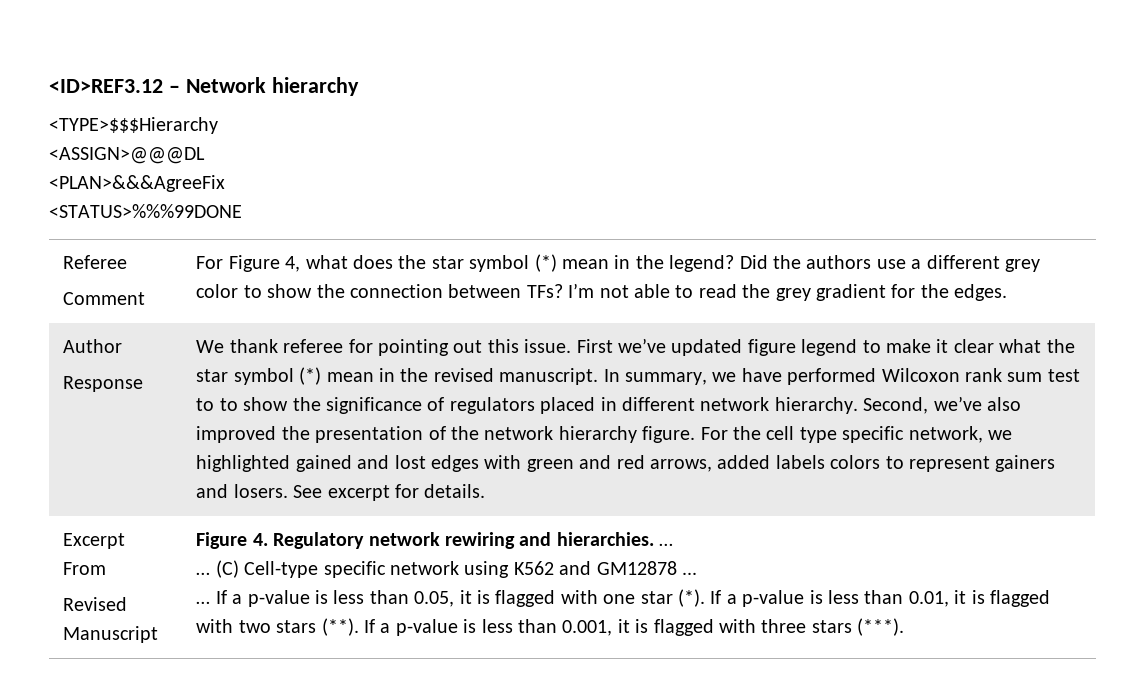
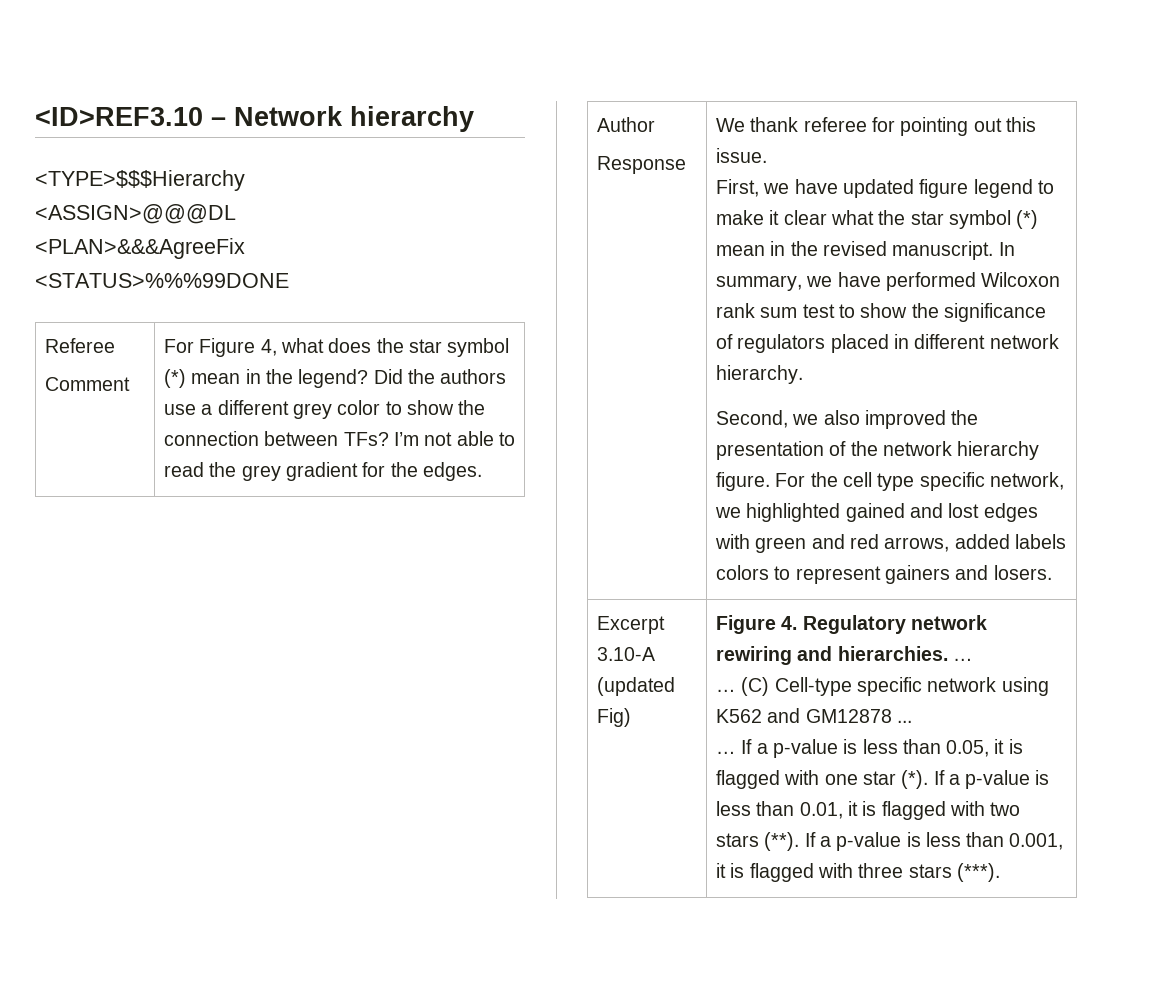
[49,79,163,93] <ID>REF3.12 -> [35,107,203,126] <ID>REF3.10
[576,338,666,353] First we’ve -> [716,179,838,197] // First, we have
[219,398,238,411] to -> (855, 311) none
[863,396,982,414] Second, we’ve -> [716,410,819,428] // Second, we
[293,484,486,501] [63,533,126,549] [63,562,107,575] [63,597,128,611] [63,626,159,643] See excerpt for details. // Excerpt From // Revised Manuscript -> [597,616,666,634] [597,647,656,661] [597,677,676,696] [597,708,632,727] // Excerpt 3.10-A (updated Fig)

